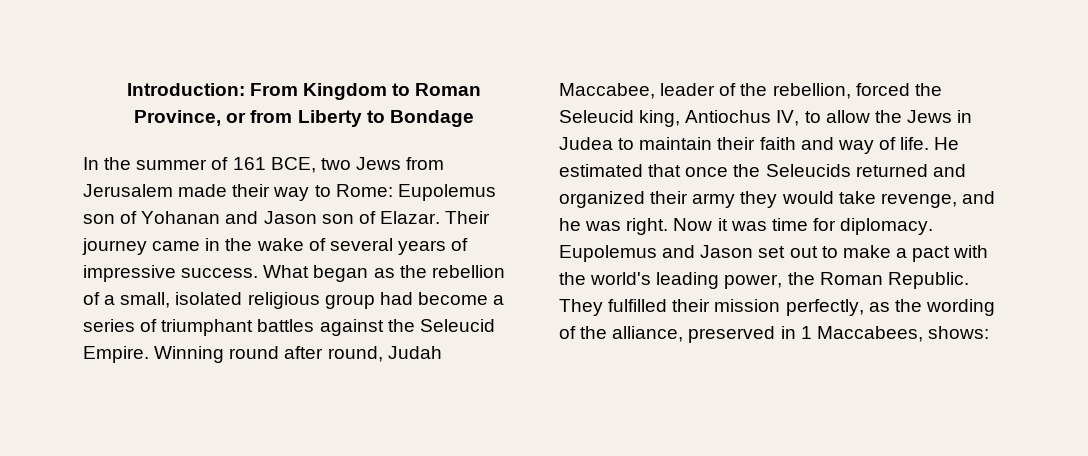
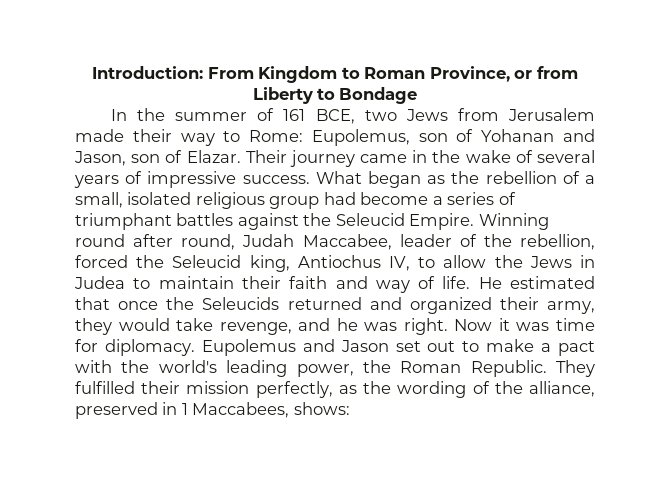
[397,184,496,201] Eupolemus -> [311,129,410,146] Eupolemus,
[263,211,317,224] Jason -> [74,151,126,166] Jason,
[692,193,736,208] army -> [547,301,595,314] army,

